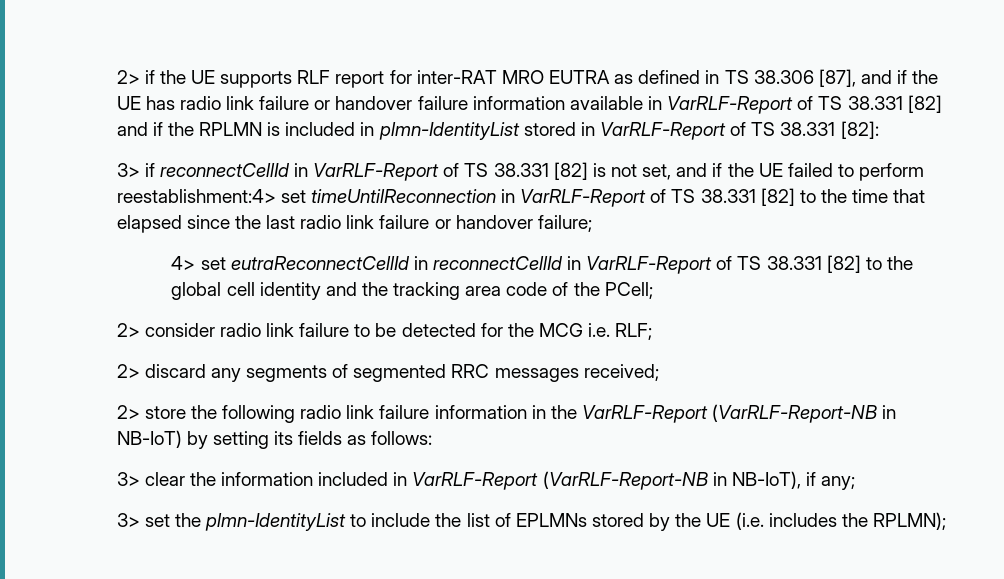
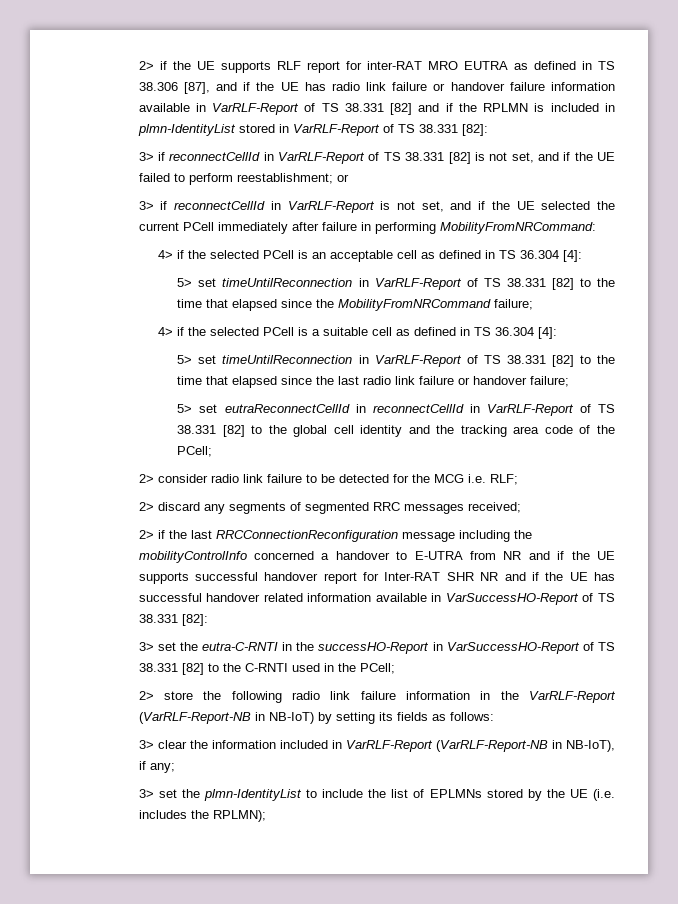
[116,189,276,203] reestablishment:4> -> [236,173,349,184] [138,201,615,213] [138,222,596,234] [158,250,583,262] [177,278,615,290] [177,299,534,311] [158,327,558,339] [177,355,193,364] reestablishment; or // 3> if reconnectCellId in VarRLF-Report is not set, and if the UE selected the current PCell immediately after failure in performing MobilityFromNRCommand: // 4> if the selected PCell is an acceptable cell as defined in TS 36.304 [4]: // 5> set timeUntilReconnection in VarRLF-Report of TS 38.331 [82] to the time that elapsed since the MobilityFromNRCommand failure; // 4> if the selected PCell is a suitable cell as defined in TS 36.304 [4]: // 5>
[171,256,196,270] 4> -> [177,404,193,413] 5>
(659, 372) none -> [138,530,532,542] [138,551,616,563] [138,572,615,584] [138,593,615,605] [138,614,208,626] [138,642,615,654] [138,663,395,675] // 2> if the last RRCConnectionReconfiguration message including the mobilityControlInfo concerned a handover to E-UTRA from NR and if the UE supports successful handover report for Inter-RAT SHR NR and if the UE has successful handover related information available in VarSuccessHO-Report of TS 38.331 [82]: // 3> set the eutra-C-RNTI in the successHO-Report in VarSuccessHO-Report of TS 38.331 [82] to the C-RNTI used in the PCell;

